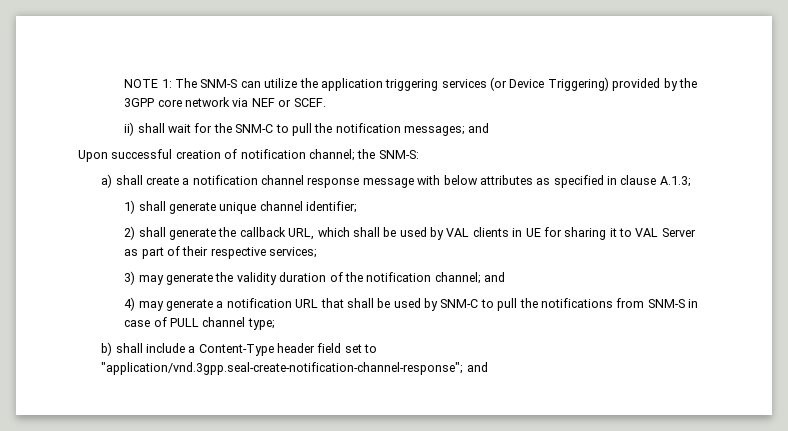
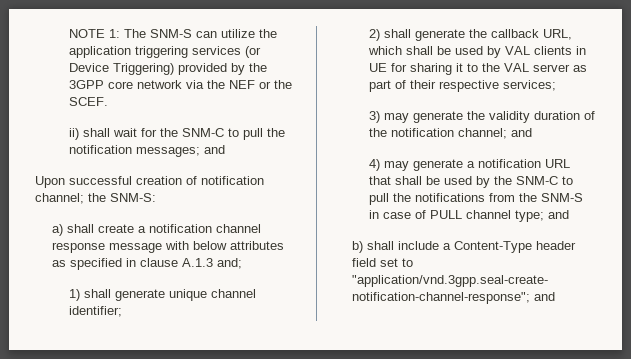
(249, 102) none -> [207,80,226,89] the
(292, 103) none -> [274,80,293,89] the
[659,176,691,187] A.1.3; -> [182,258,243,269] A.1.3 and;
[635,228,696,237] VAL Server -> [482,63,571,72] the VAL server
(439, 304) none -> [494,176,513,185] the
(645, 303) none -> [519,193,538,202] the
(275, 324) none -> [548,210,570,219] and

